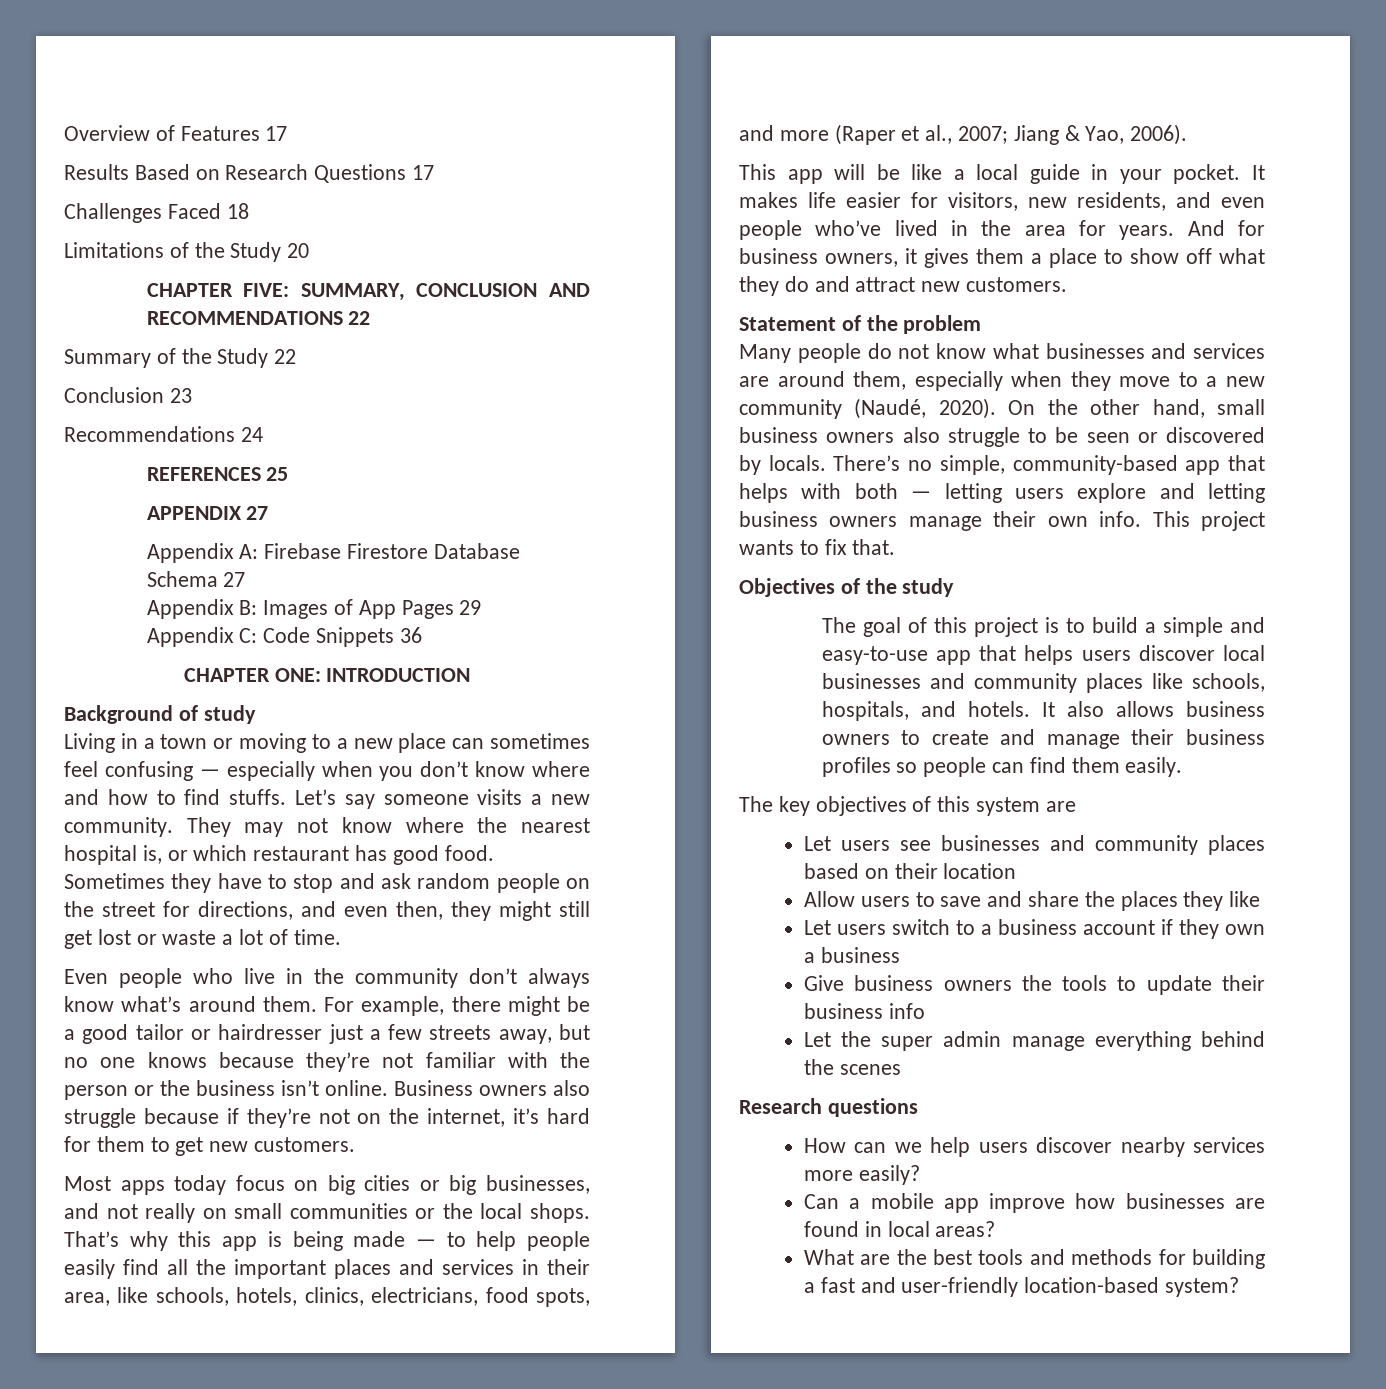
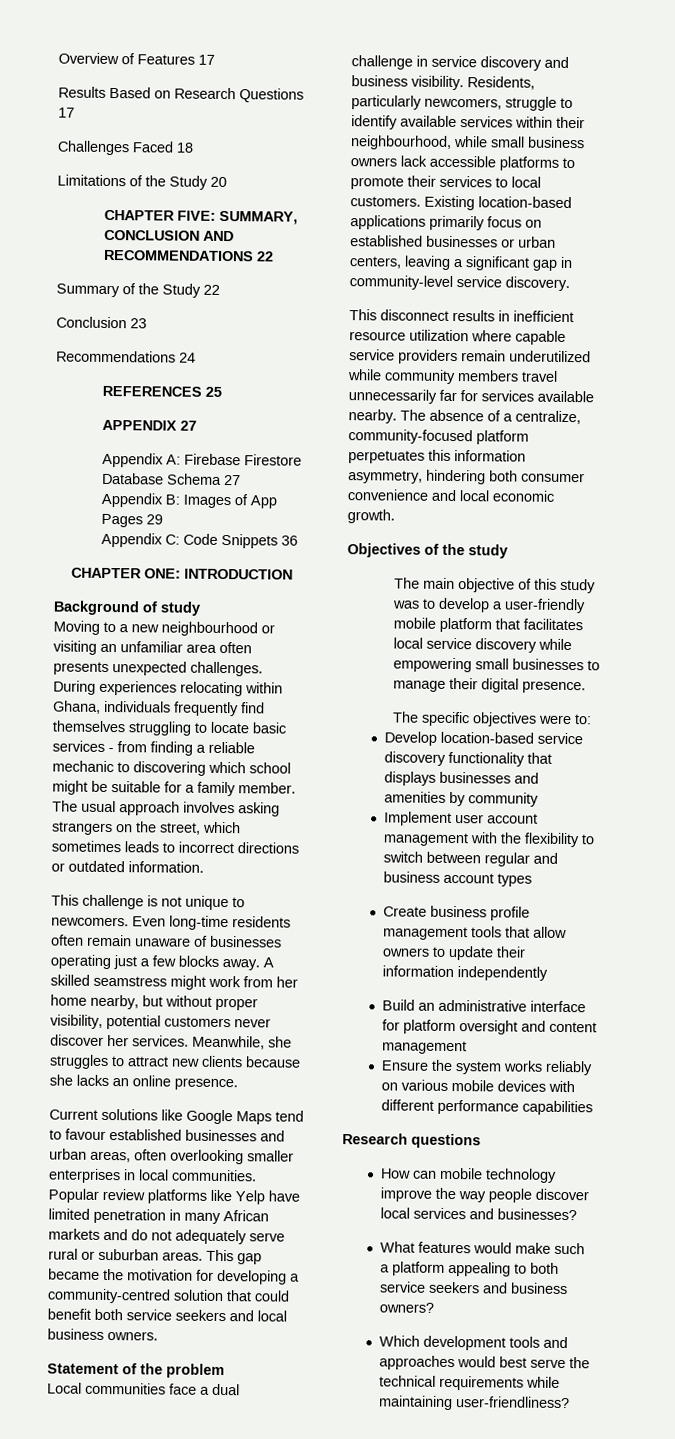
[64,733,590,753] [64,761,590,781] [64,789,590,809] [64,817,590,837] [64,845,494,865] [64,873,590,893] [64,901,590,921] [64,929,341,949] [64,968,590,988] [64,996,590,1016] [64,1024,590,1044] [64,1052,590,1072] [64,1080,590,1100] [64,1108,591,1128] [64,1136,356,1156] [64,1175,590,1195] [64,1203,590,1223] [64,1231,590,1251] [64,1259,590,1279] [64,1287,590,1307] [739,124,1188,145] [739,164,1265,184] [739,192,1265,211] [739,220,1265,240] [739,248,1265,268] [739,276,1068,296] [739,315,982,334] [739,343,1265,363] [739,371,1265,391] [739,398,1265,419] [739,427,1265,447] [739,455,1265,475] [739,483,1265,503] [739,511,1265,531] [739,539,896,555] Living in a town or moving to a new place can sometimes feel confusing — especially when you don’t know where and how to find stuffs. Let’s say someone visits a new community. They may not know where the nearest hospital is, or which restaurant has good food. Sometimes they have to stop and ask random people on the street for directions, and even then, they might still get lost or waste a lot of time. // Even people who live in the community don’t always know what’s around them. For example, there might be a good tailor or hairdresser just a few streets away, but no one knows because they’re not familiar with the person or the business isn’t online. Business owners also struggle because if they’re not on the internet, it’s hard for them to get new customers. // Most apps today focus on big cities or big businesses, and not really on small communities or the local shops. That’s why this app is being made — to help people easily find all the important places and services in their area, like schools, hotels, clinics, electricians, food spots, and more (Raper et al., 2007; Jiang & Yao, 2006). // This app will be like a local guide in your pocket. It makes life easier for visitors, new residents, and even people who’ve lived in the area for years. And for business owners, it gives them a place to show off what they do and attract new customers. // Statement of the problem // Many people do not know what businesses and services are around them, especially when they move to a new community (Naudé, 2020). On the other hand, small business owners also struggle to be seen or discovered by locals. There’s no simple, community-based app that helps with both — letting users explore and letting business owners manage their own info. This project wants to fix that. -> [53,620,275,637] [53,640,252,655] [53,661,263,677] [53,680,283,697] [53,700,265,717] [52,720,286,736] [52,740,255,756] [52,760,291,776] [52,780,296,797] [52,800,280,817] [51,821,241,836] [51,840,299,854] [51,860,204,873] [51,894,245,911] [51,915,291,931] [51,934,282,948] [50,954,274,971] [50,974,298,990] [50,994,258,1011] [50,1014,271,1030] [50,1034,292,1050] [49,1054,301,1070] [49,1074,238,1091] [49,1108,304,1125] [49,1128,285,1142] [49,1148,294,1165] [48,1168,257,1184] [48,1188,300,1205] [48,1208,269,1224] [48,1228,285,1245] [48,1248,262,1265] [48,1268,300,1285] [47,1288,290,1304] [47,1308,287,1322] [47,1328,158,1341] [47,1363,225,1379] [47,1382,240,1396] [351,55,569,71] [351,75,535,91] [351,95,573,111] [351,115,585,130] [350,135,585,150] [350,155,575,171] [350,175,541,190] [350,195,572,211] [350,215,542,231] [350,235,556,248] [349,255,573,271] [349,275,570,292] [349,309,574,323] [349,329,566,345] [349,349,591,365] [347,369,558,385] [348,389,594,404] [348,409,581,425] [348,429,529,445] [348,449,526,464] [348,469,585,485] [347,489,555,502] [347,509,395,524] Moving to a new neighbourhood or visiting an unfamiliar area often presents unexpected challenges. During experiences relocating within Ghana, individuals frequently find themselves struggling to locate basic services - from finding a reliable mechanic to discovering which school might be suitable for a family member. The usual approach involves asking strangers on the street, which sometimes leads to incorrect directions or outdated information. // This challenge is not unique to newcomers. Even long-time residents often remain unaware of businesses operating just a few blocks away. A skilled seamstress might work from her home nearby, but without proper visibility, potential customers never discover her services. Meanwhile, she struggles to attract new clients because she lacks an online presence. // Current solutions like Google Maps tend to favour established businesses and urban areas, often overlooking smaller enterprises in local communities. Popular review platforms like Yelp have limited penetration in many African markets and do not adequately serve rural or suburban areas. This gap became the motivation for developing a community-centred solution that could benefit both service seekers and local business owners. // Statement of the problem // Local communities face a dual challenge in service discovery and business visibility. Residents, particularly newcomers, struggle to identify available services within their neighbourhood, while small business owners lack accessible platforms to promote their services to local customers. Existing location-based applications primarily focus on established businesses or urban centers, leaving a significant gap in community-level service discovery. // This disconnect results in inefficient resource utilization where capable service providers remain underutilized while community members travel unnecessarily far for services available nearby. The absence of a centralize, community-focused platform perpetuates this information asymmetry, hindering both consumer convenience and local economic growth.
[862,617,1265,637] [821,645,1265,665] [821,673,1265,693] [821,701,1265,721] [821,729,1265,749] [821,757,1183,777] [739,796,1076,816] [803,835,1265,855] [803,863,1017,879] [803,891,1261,911] [803,919,1265,939] [803,947,900,963] [803,975,1265,995] [803,1003,925,1019] [803,1031,1265,1051] [803,1059,901,1075] [739,1098,918,1117] [803,1137,1265,1157] [803,1165,920,1185] [803,1193,1265,1213] [803,1221,996,1237] [803,1249,1265,1269] [803,1277,1240,1297] goal of this project is to build a simple and easy-to-use app that helps users discover local businesses and community places like schools, hospitals, and hotels. It also allows business owners to create and manage their business profiles so people can find them easily. // The key objectives of this system are // Let users see businesses and community places based on their location // Allow users to save and share the places they like // Let users switch to a business account if they own a business // Give business owners the tools to update their business info // Let the super admin manage everything behind the scenes // Research questions // How can we help users discover nearby services more easily? // Can a mobile app improve how businesses are found in local areas? // What are the best tools and methods for building a fast and user-friendly location-based system? -> [422,577,596,594] [391,597,586,614] [392,617,583,633] [392,637,572,653] [392,657,600,673] [392,677,586,694] [391,711,592,727] [384,731,584,746] [384,751,553,767] [384,771,540,786] [384,791,540,807] [384,811,539,827] [383,832,596,848] [383,851,559,867] [383,871,533,887] [383,905,531,921] [383,926,568,941] [382,945,527,961] [382,965,549,981] [382,999,587,1013] [382,1019,598,1035] [382,1040,468,1055] [381,1059,594,1076] [381,1079,576,1093] [381,1099,594,1116] [342,1133,481,1149] [380,1167,558,1183] [380,1187,590,1203] [380,1207,578,1221] [380,1241,586,1255] [380,1261,560,1277] [380,1281,569,1295] [379,1302,435,1313] [379,1335,569,1351] [379,1355,591,1371] [379,1375,561,1391] [378,1395,571,1411] main objective of this study was to develop a user-friendly mobile platform that facilitates local service discovery while empowering small businesses to manage their digital presence. // The specific objectives were to: // Develop location-based service discovery functionality that displays businesses and amenities by community // Implement user account management with the flexibility to switch between regular and business account types // Create business profile management tools that allow owners to update their information independently // Build an administrative interface for platform oversight and content management // Ensure the system works reliably on various mobile devices with different performance capabilities // Research questions // How can mobile technology improve the way people discover local services and businesses? // What features would make such a platform appealing to both service seekers and business owners? // Which development tools and approaches would best serve the technical requirements while maintaining user-friendliness?

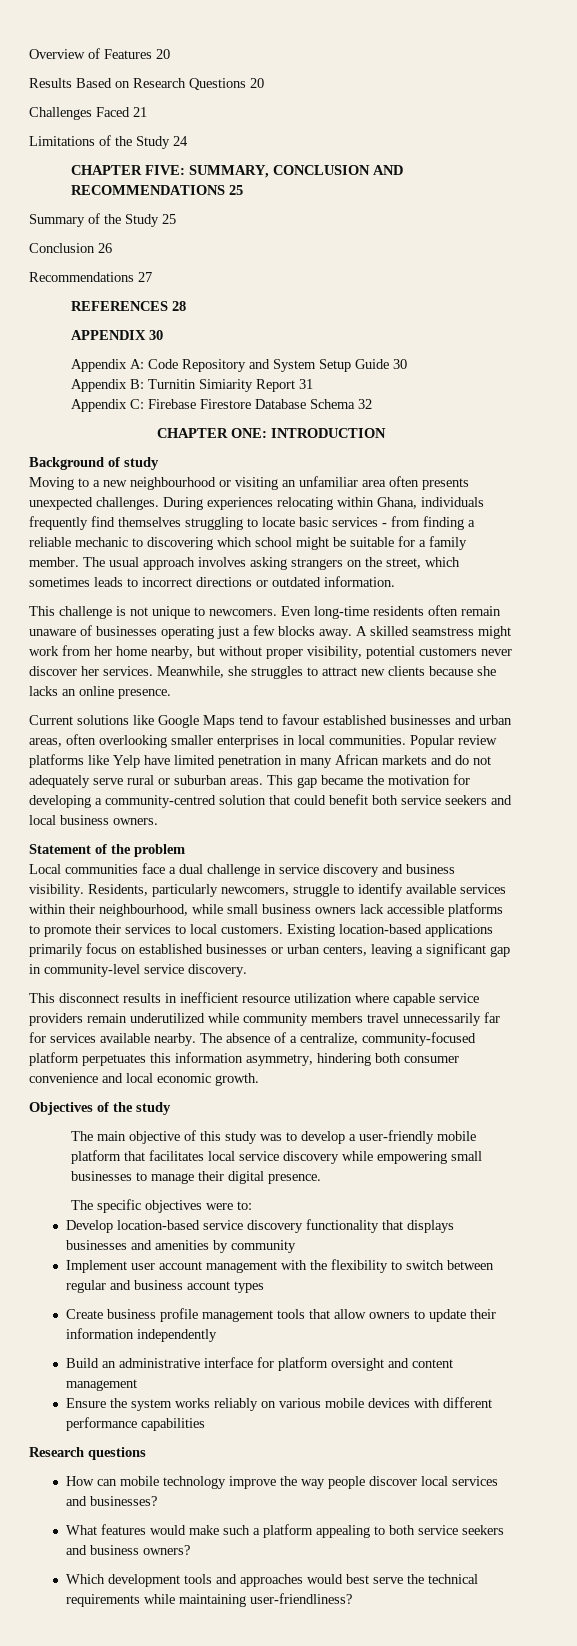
[198,54,215,65] 17 -> [156,49,170,59] 20
[58,107,75,118] 17 -> [250,78,264,88] 20
[176,142,194,153] 18 -> [133,107,147,117] 21
[210,176,227,188] 20 -> [173,136,188,146] 24
[255,251,274,262] 22 -> [229,185,244,195] 25
[203,284,220,295] 22 -> [162,214,176,224] 25
[130,318,147,329] 23 -> [98,243,112,253] 26
[179,352,196,363] 24 -> [138,272,152,282] 27
[204,386,222,397] 25 -> [172,301,187,311] 28
[179,420,197,431] 27 -> [149,330,164,340] 30
[183,453,302,466] [101,472,241,486] [100,492,277,509] [100,513,163,528] [100,532,298,549] Firebase Firestore Database Schema 27 // Appendix B: Images of App Pages 29 // Appendix C: Code Snippets 36 -> [148,359,408,372] [71,379,314,392] [71,399,373,412] Code Repository and System Setup Guide 30 // Appendix B: Turnitin Simiarity Report 31 // Appendix C: Firebase Firestore Database Schema 32

